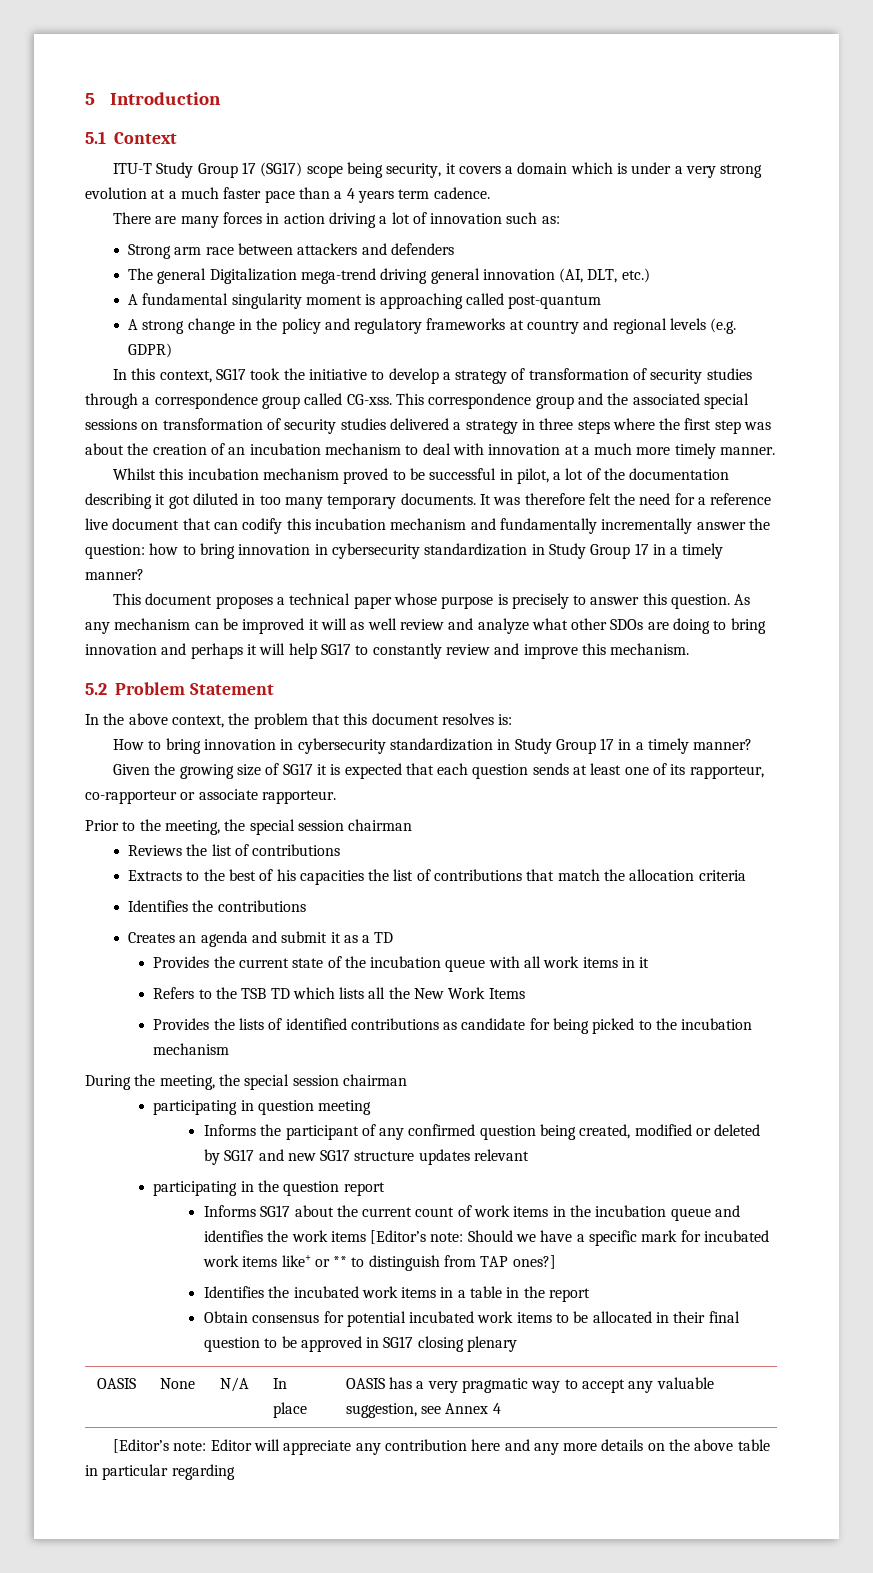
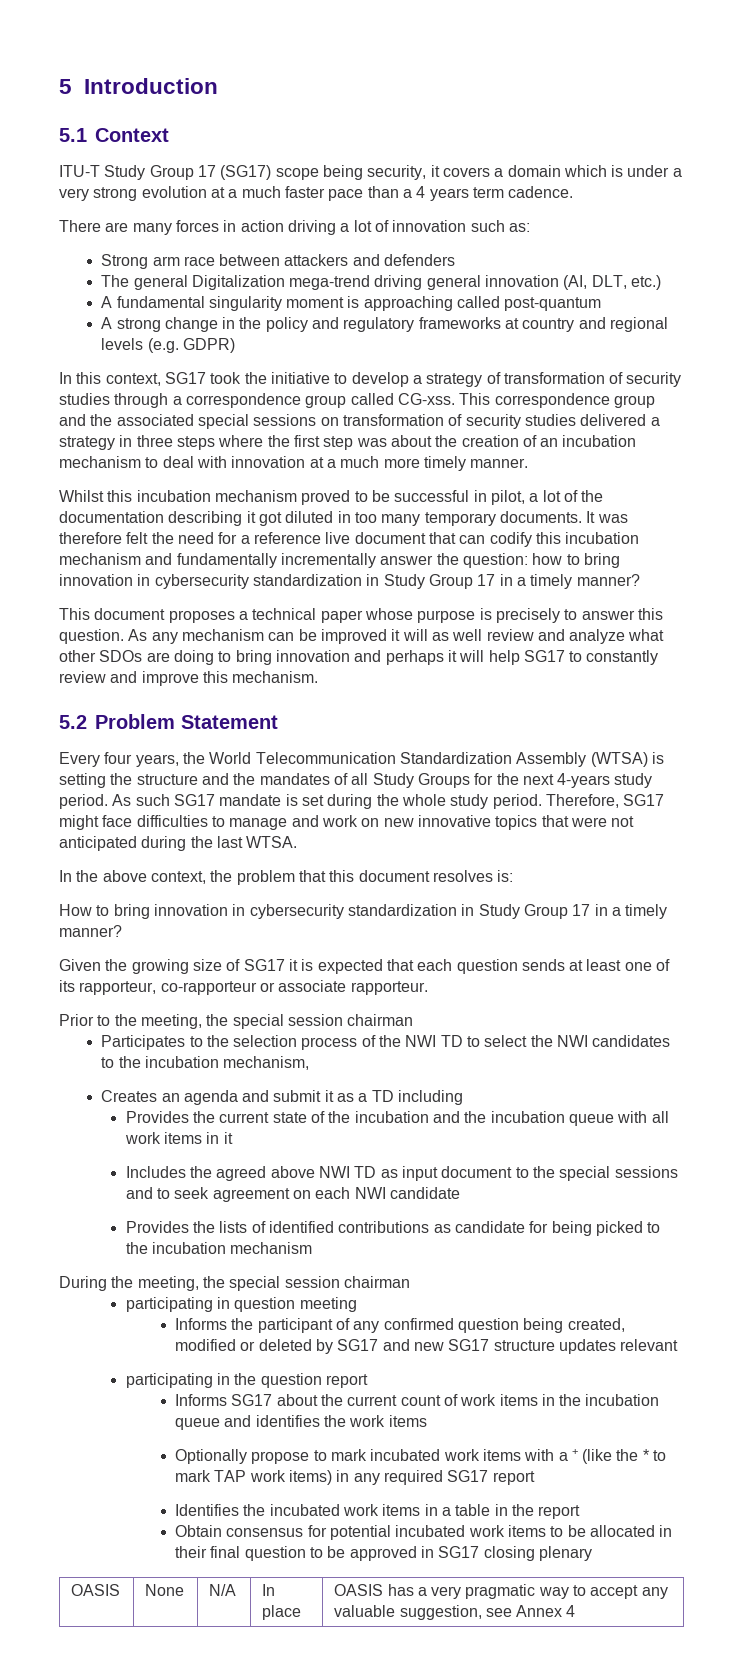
(274, 689) none -> [59,752,664,767] [59,773,653,788] [59,794,665,809] [59,815,635,830] [59,836,298,851] // Every four years, the World Telecommunication Standardization Assembly (WTSA) is setting the structure and the mandates of all Study Groups for the next 4-years study period. As such SG17 mandate is set during the whole study period. Therefore, SG17 might face difficulties to manage and work on new innovative topics that were not anticipated during the last WTSA.
[127,844,341,856] [127,869,746,885] [127,900,306,912] Reviews the list of contributions // Extracts to the best of his capacities the list of contributions that match the allocation criteria // Identifies the contributions -> [101,1035,671,1050] [101,1056,310,1070] Participates to the selection process of the NWI TD to select the NWI candidates to the incubation mechanism,
(394, 937) none -> [398,1090,464,1105] including
(442, 962) none -> [433,1111,565,1123] and the incubation
[153,987,525,999] Refers to the TSB TD which lists all the New Work Items -> [125,1166,678,1181] [125,1187,461,1202] Includes the agreed above NWI TD as input document to the special sessions and to seek agreement on each NWI candidate
[370,1230,770,1246] [202,1255,556,1271] [Editor’s note: Should we have a specific mark for incubated work items like+ or ** to distinguish from TAP ones?] -> [174,1449,667,1464] [174,1470,535,1485] // Optionally propose to mark incubated work items with a + (like the * to mark TAP work items) in any required SG17 report
[112,1439,770,1455] [85,1464,235,1480] // [Editor’s note: Editor will appreciate any contribution here and any more details on the above table in particular regarding -> (576, 1611) none

